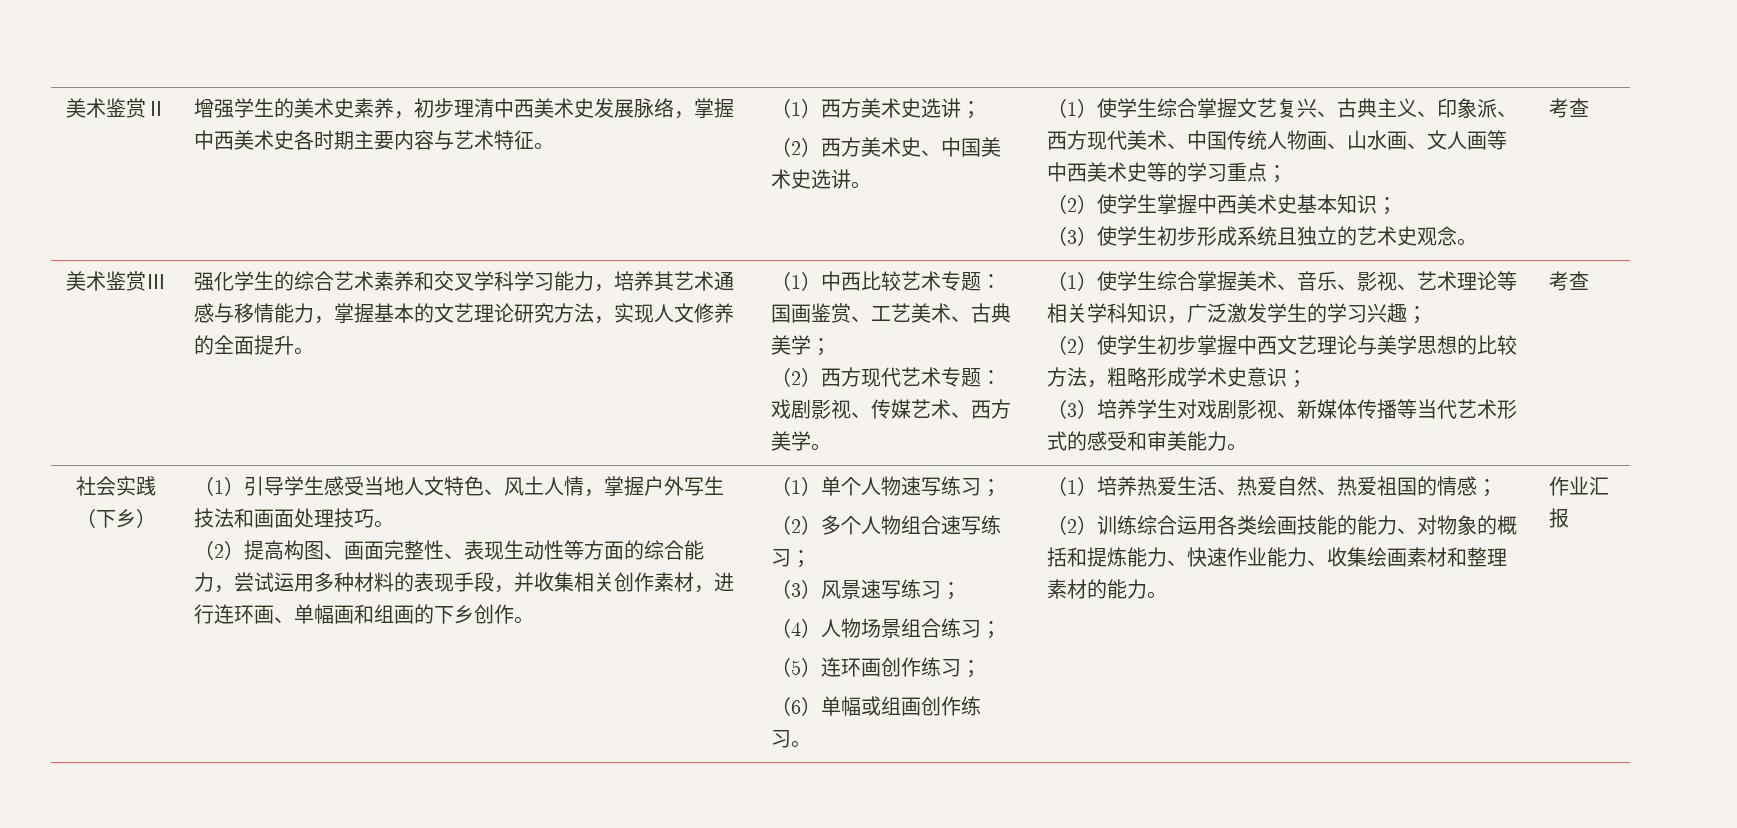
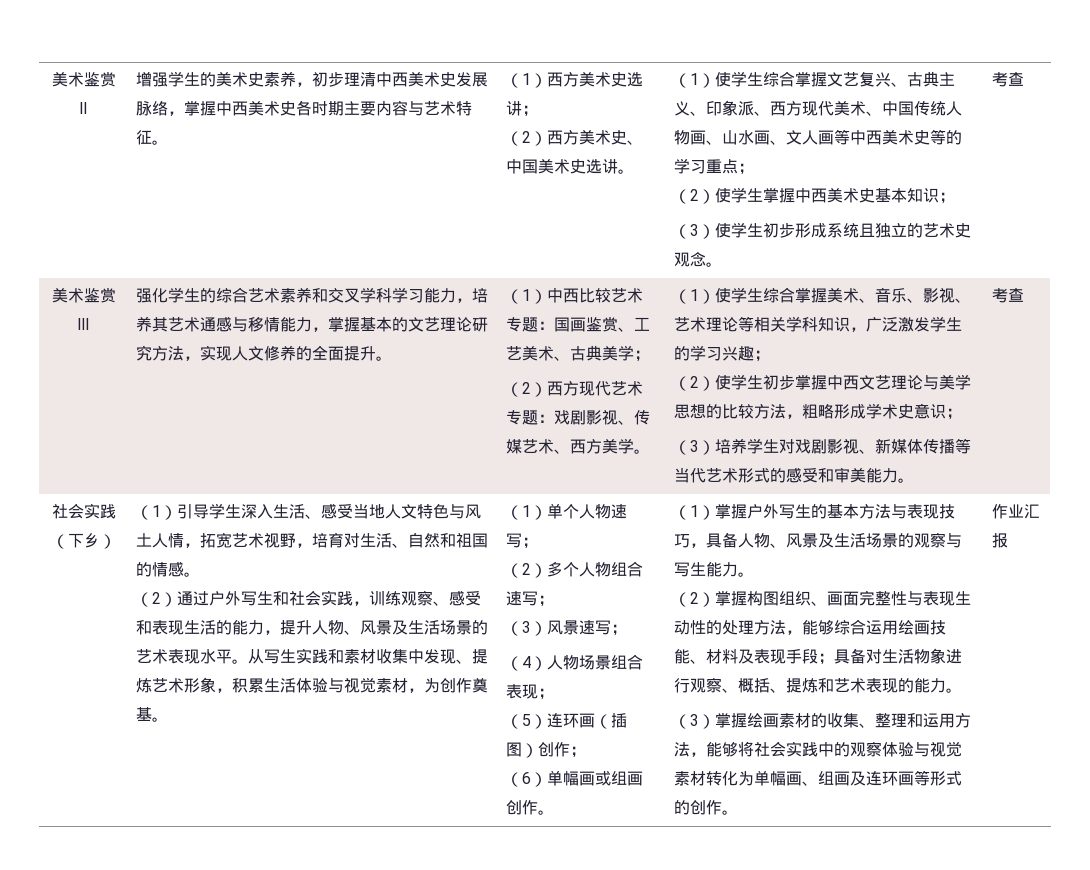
(325, 485) none -> [241,504,322,519] 深入生活、
[484,489,505,495] 、 -> [449,504,466,519] 与
[604,476,725,496] [194,508,395,528] [194,540,705,560] [194,572,735,593] [194,604,515,624] 掌握户外写生技法和画面处理技巧。 // （2）提高构图、画面完整性、表现生动性等方面的综合能力，尝试运用多种材料的表现手段，并收集相关创作素材，进行连环画、单幅画和组画的下乡创作 -> [200,532,489,548] [136,561,201,577] [136,590,482,607] [136,620,489,635] [136,648,489,664] [136,677,489,693] [136,707,153,721] 拓宽艺术视野，培育对生活、自然和祖国的情感。 // （2）通过户外写生和社会实践，训练观察、感受和表现生活的能力，提升人物、风景及生活场景的艺术表现水平。从写生实践和素材收集中发现、提炼艺术形象，积累生活体验与视觉素材，为创作奠基
[941,476,982,496] 练习 -> (523, 540) none
[981,515,1002,535] [771,549,792,567] 练习 -> (539, 598) none
[901,579,942,599] 练习 -> (612, 627) none
[941,618,982,638] 练习 -> [506,684,539,699] 表现
[881,657,962,677] 创作练习 -> [595,713,628,729] [506,742,571,758] （插图）创作
(862, 706) none -> [579,771,596,786] 画
[961,696,982,716] [771,730,812,748] [1047,476,1498,497] [1047,515,1138,535] 练习。 | （1）培养热爱生活、热爱自然、热爱祖国的情感； // （2）训练 -> [538,810,555,815] [674,504,956,520] [674,532,963,548] [674,562,755,577] [674,590,972,607] [674,620,835,635] 。 | （1）掌握户外写生的基本方法与表现技巧，具备人物、风景及生活场景的观察与写生能力。 // （2）掌握构图组织、画面完整性与表现生动性的处理方法，能够
[1217,515,1258,535] 各类 -> (899, 627) none
[1337,515,1518,535] [1047,547,1508,567] [1047,579,1148,599] 的能力、对物象的概括和提炼能力、快速作业能力、收集绘画素材和整理素材的能力 -> [690,648,963,665] [674,677,963,693] [674,713,972,729] [674,741,963,757] [674,770,963,786] [674,800,723,815] 、材料及表现手段；具备对生活物象进行观察、概括、提炼和艺术表现的能力。 // （3）掌握绘画素材的收集、整理和运用方法，能够将社会实践中的观察体验与视觉素材转化为单幅画、组画及连环画等形式的创作

